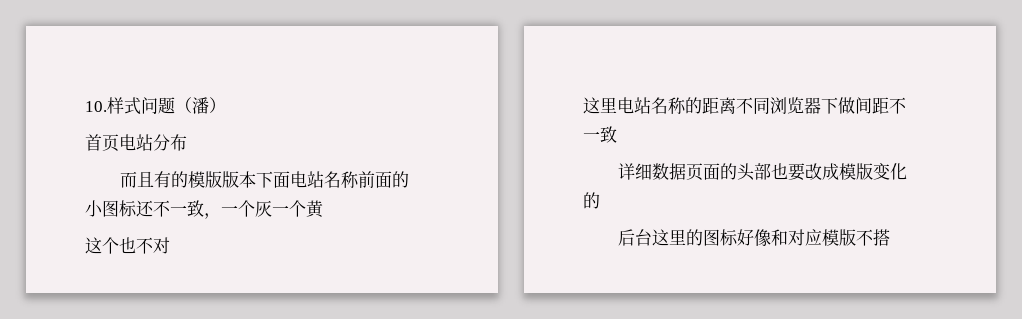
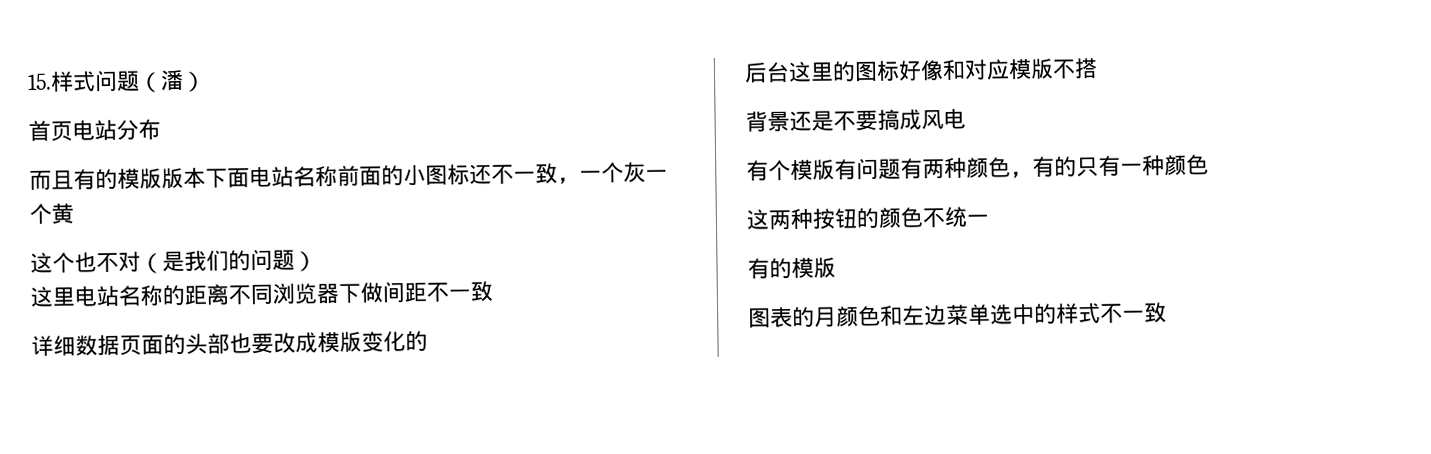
[85,101,107,112] 10. -> [27,73,52,90] 15.
(170, 245) none -> [140,248,317,274] （是我们的问题）
(890, 237) none -> [745,108,966,132] [746,154,1209,182] [746,206,989,231] [747,257,836,280] [748,302,1167,328] // 背景还是不要搞成风电 // 有个模版有问题有两种颜色，有的只有一种颜色 // 这两种按钮的颜色不统一 // 有的模版 // 图表的月颜色和左边菜单选中的样式不一致

